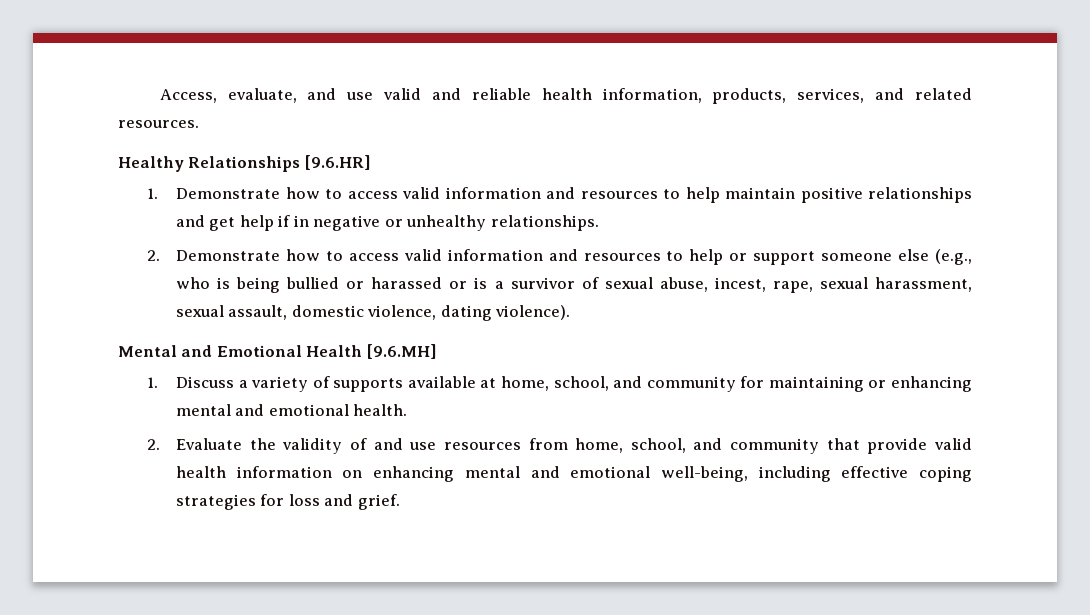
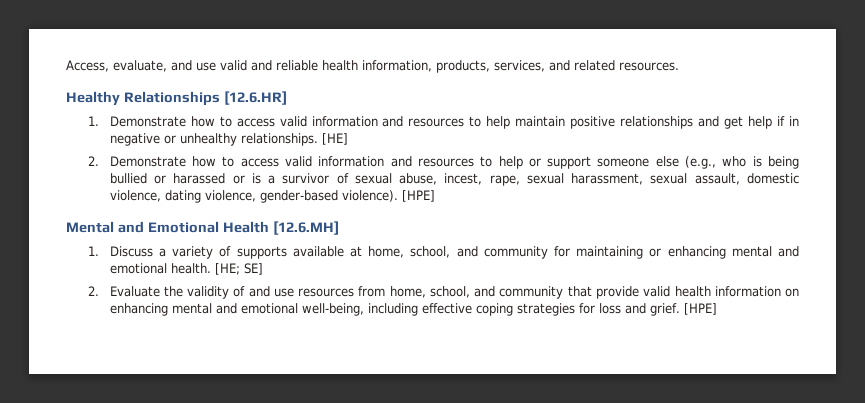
[304,155,371,170] [9.6.HR] -> [223,91,287,105] [12.6.HR]
(599, 223) none -> [321,133,348,145] [HE]
(492, 313) none -> [204,190,338,203] violence, gender-based
(571, 312) none -> [401,190,435,202] [HPE]
[366,344,437,359] [9.6.MH] -> [272,221,339,235] [12.6.MH]
(408, 410) none -> [214,263,263,275] [HE; SE]
(400, 502) none -> [683,303,717,315] [HPE]

